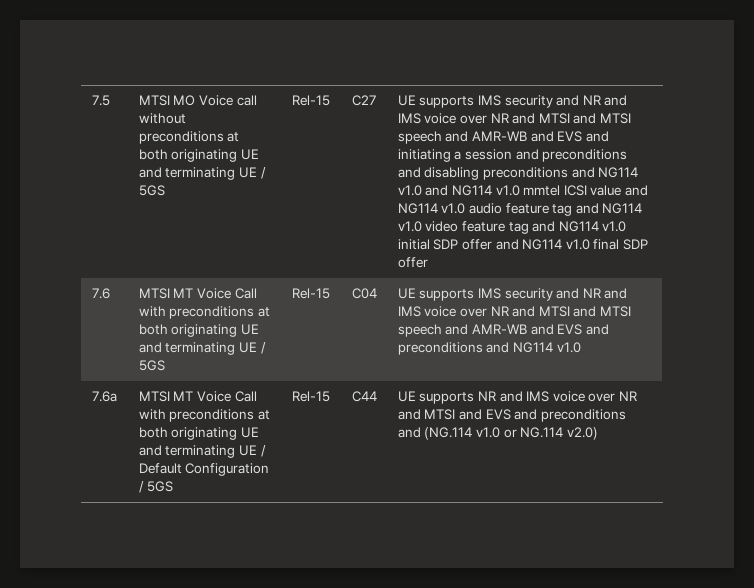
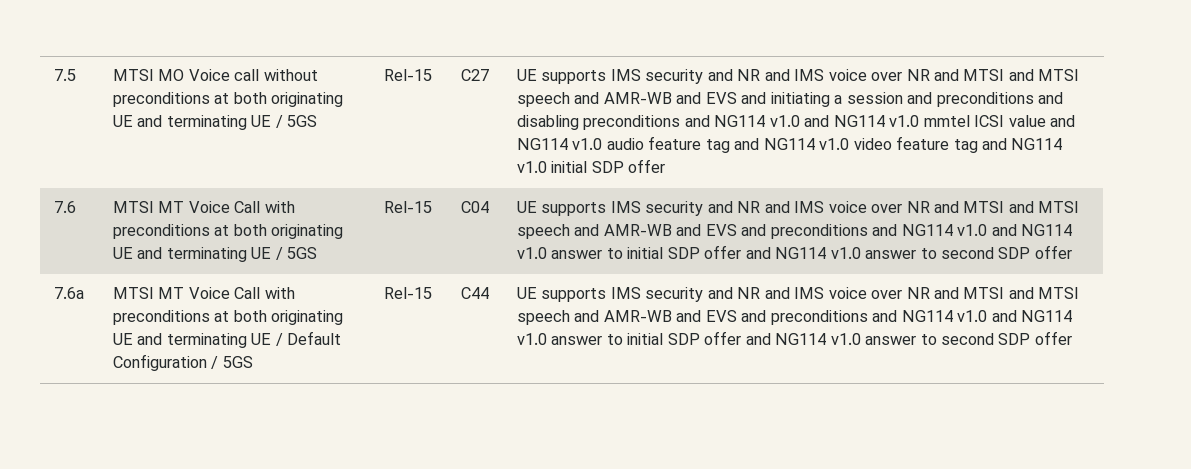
[495,239,649,250] [397,257,428,268] and NG114 v1.0 final SDP offer -> (666, 166) none
(581, 347) none -> [991,224,1073,236] [517,245,1072,259] and NG114 v1.0 answer to initial SDP offer and NG114 v1.0 answer to second SDP offer
[477,391,638,402] [397,409,626,422] [397,427,598,440] NR and IMS voice over NR and MTSI and EVS and preconditions and (NG.114 v1.0 or NG.114 v2.0) -> [610,287,1080,302] [517,310,1073,325] [517,331,1072,345] IMS security and NR and IMS voice over NR and MTSI and MTSI speech and AMR-WB and EVS and preconditions and NG114 v1.0 and NG114 v1.0 answer to initial SDP offer and NG114 v1.0 answer to second SDP offer

